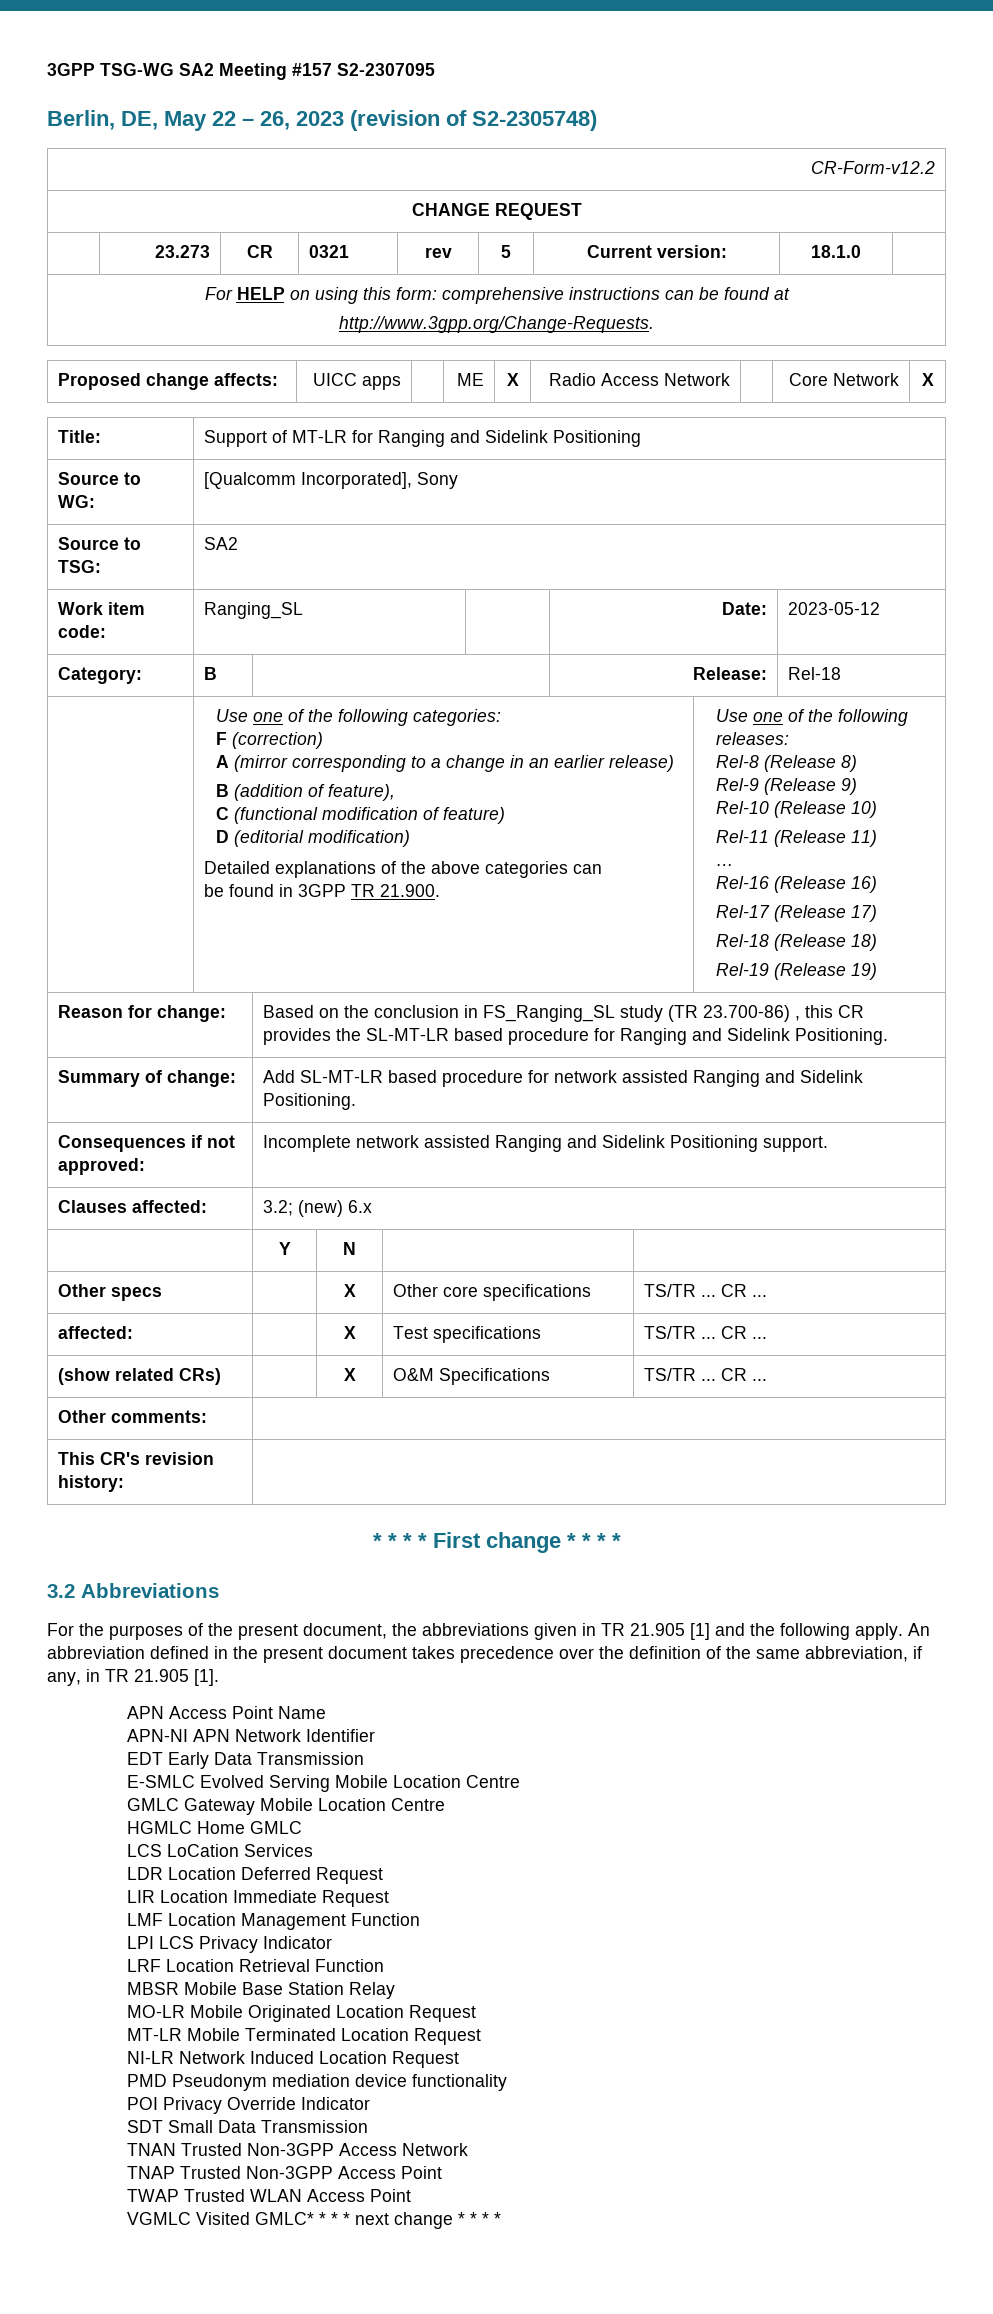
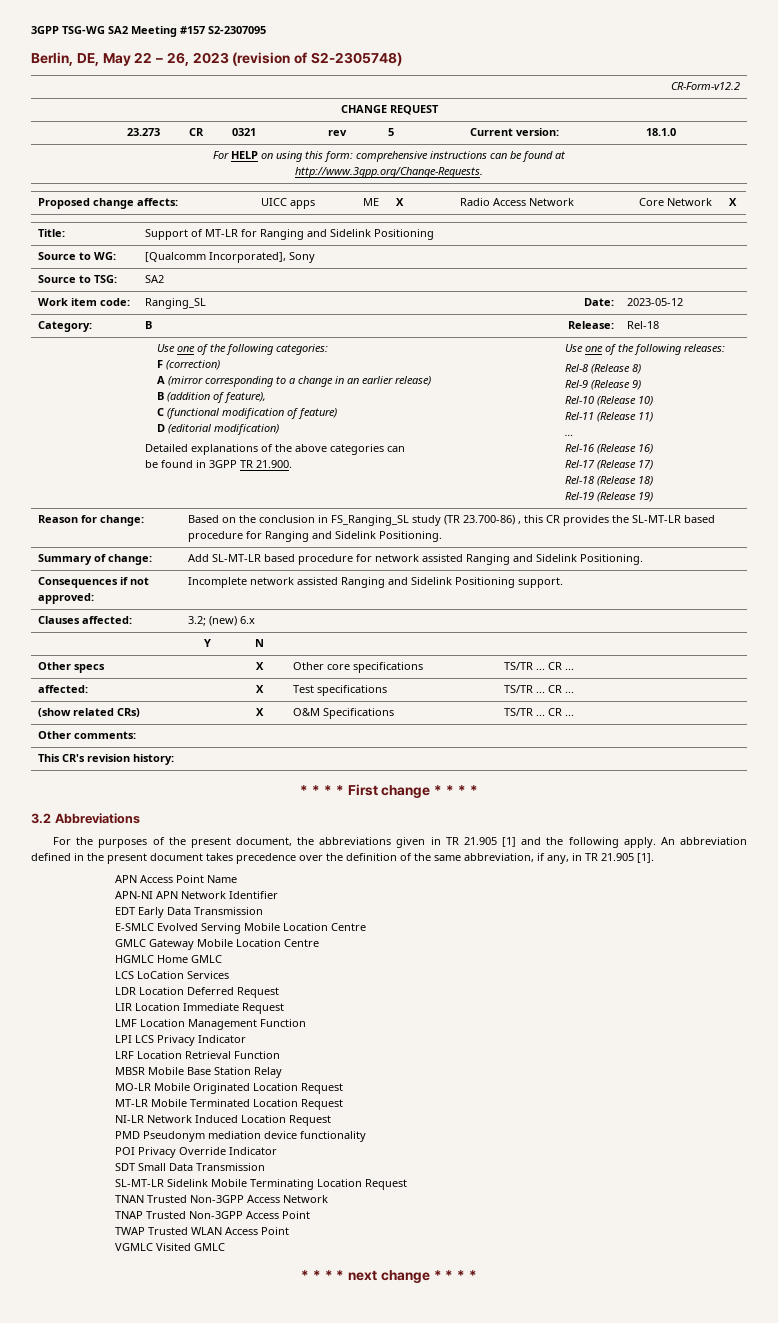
(369, 2126) none -> [114,1179,407,1190] // SL-MT-LR Sidelink Mobile Terminating Location Request
[255,2212,315,2225] GMLC* -> [193,1243,225,1251] [300,1270,309,1280] GMLC // *

